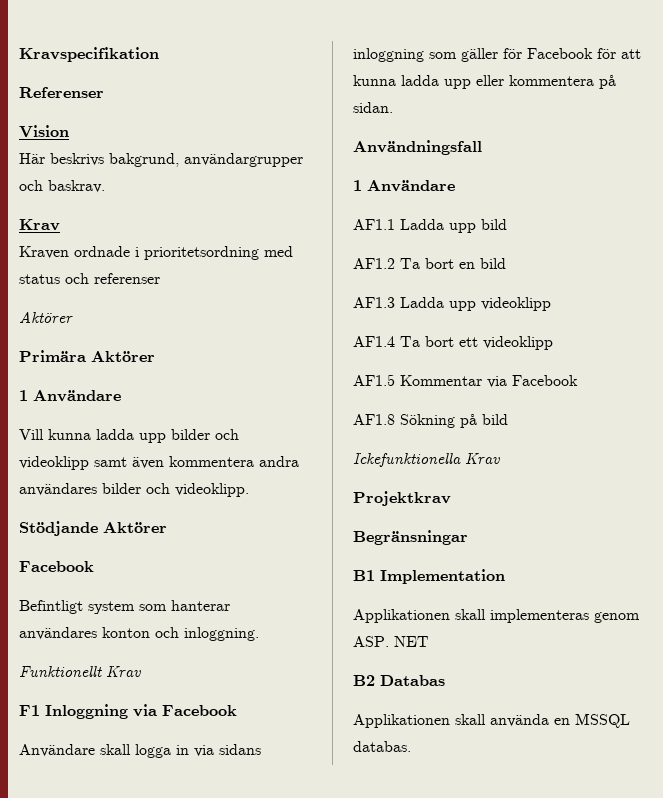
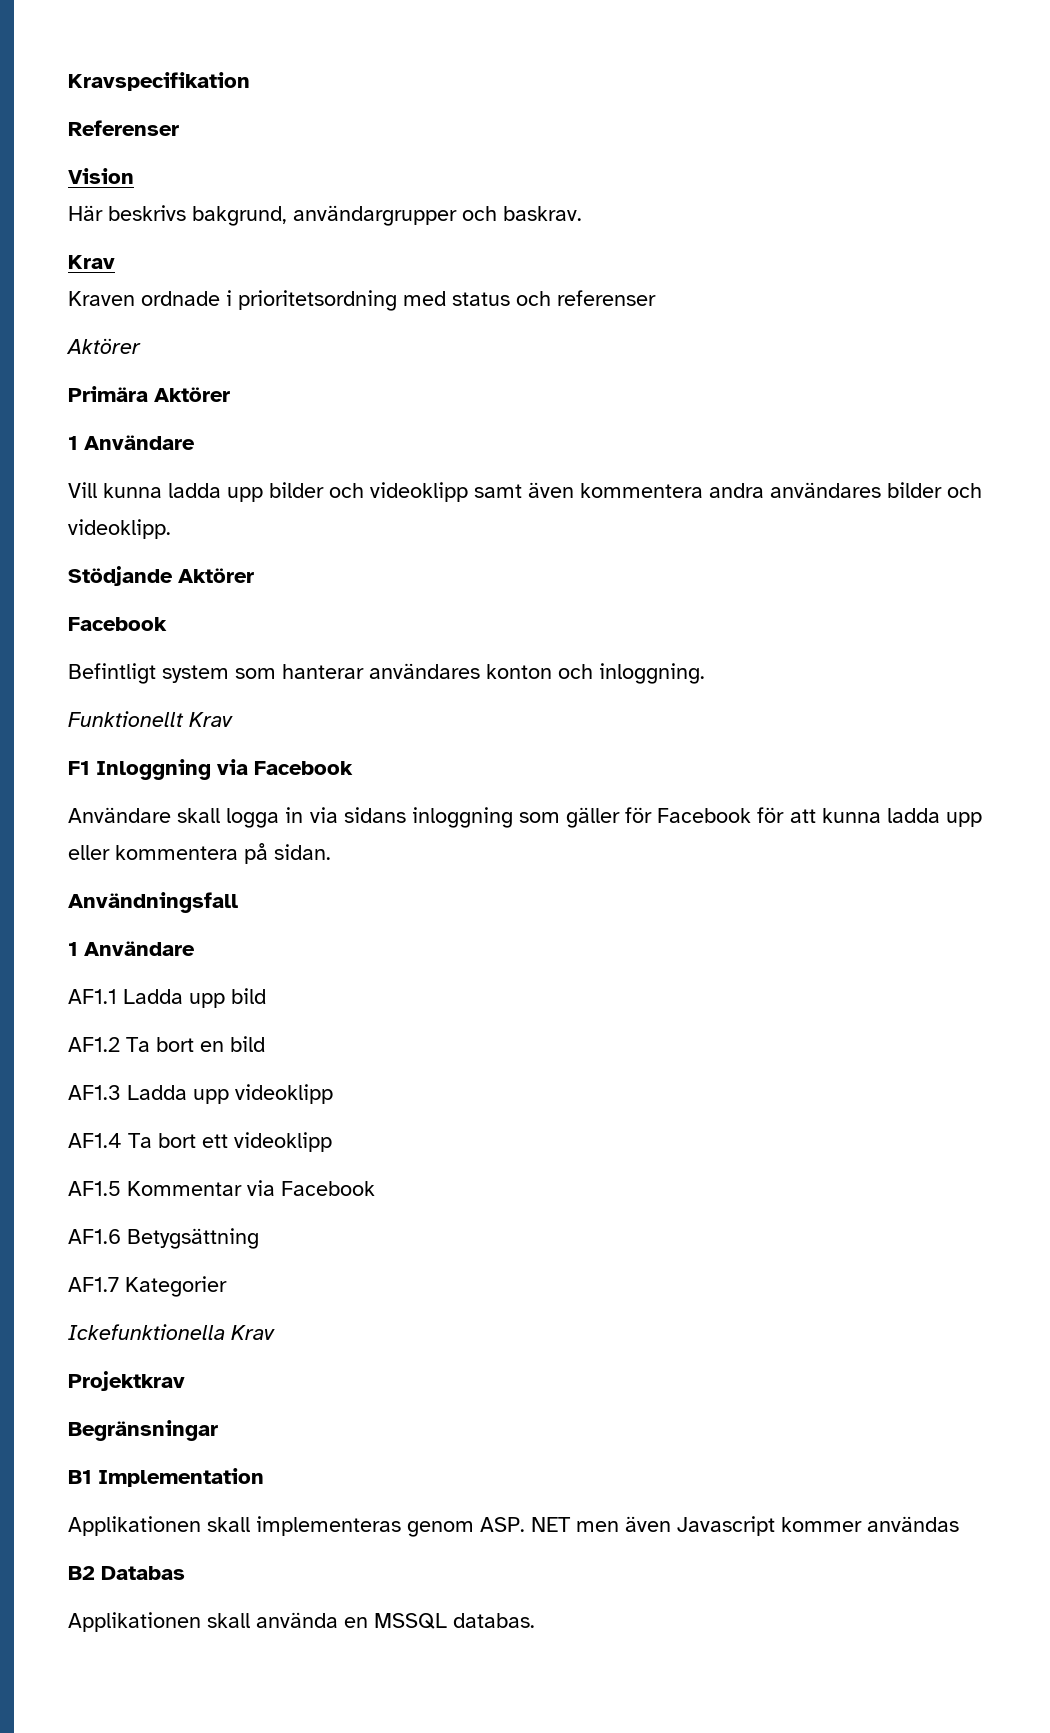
[353,414,508,428] AF1.8 Sökning på bild -> [68,1228,259,1249] [68,1276,227,1297] AF1.6 Betygsättning // AF1.7 Kategorier
(429, 641) none -> [576,1516,959,1536] men även Javascript kommer användas

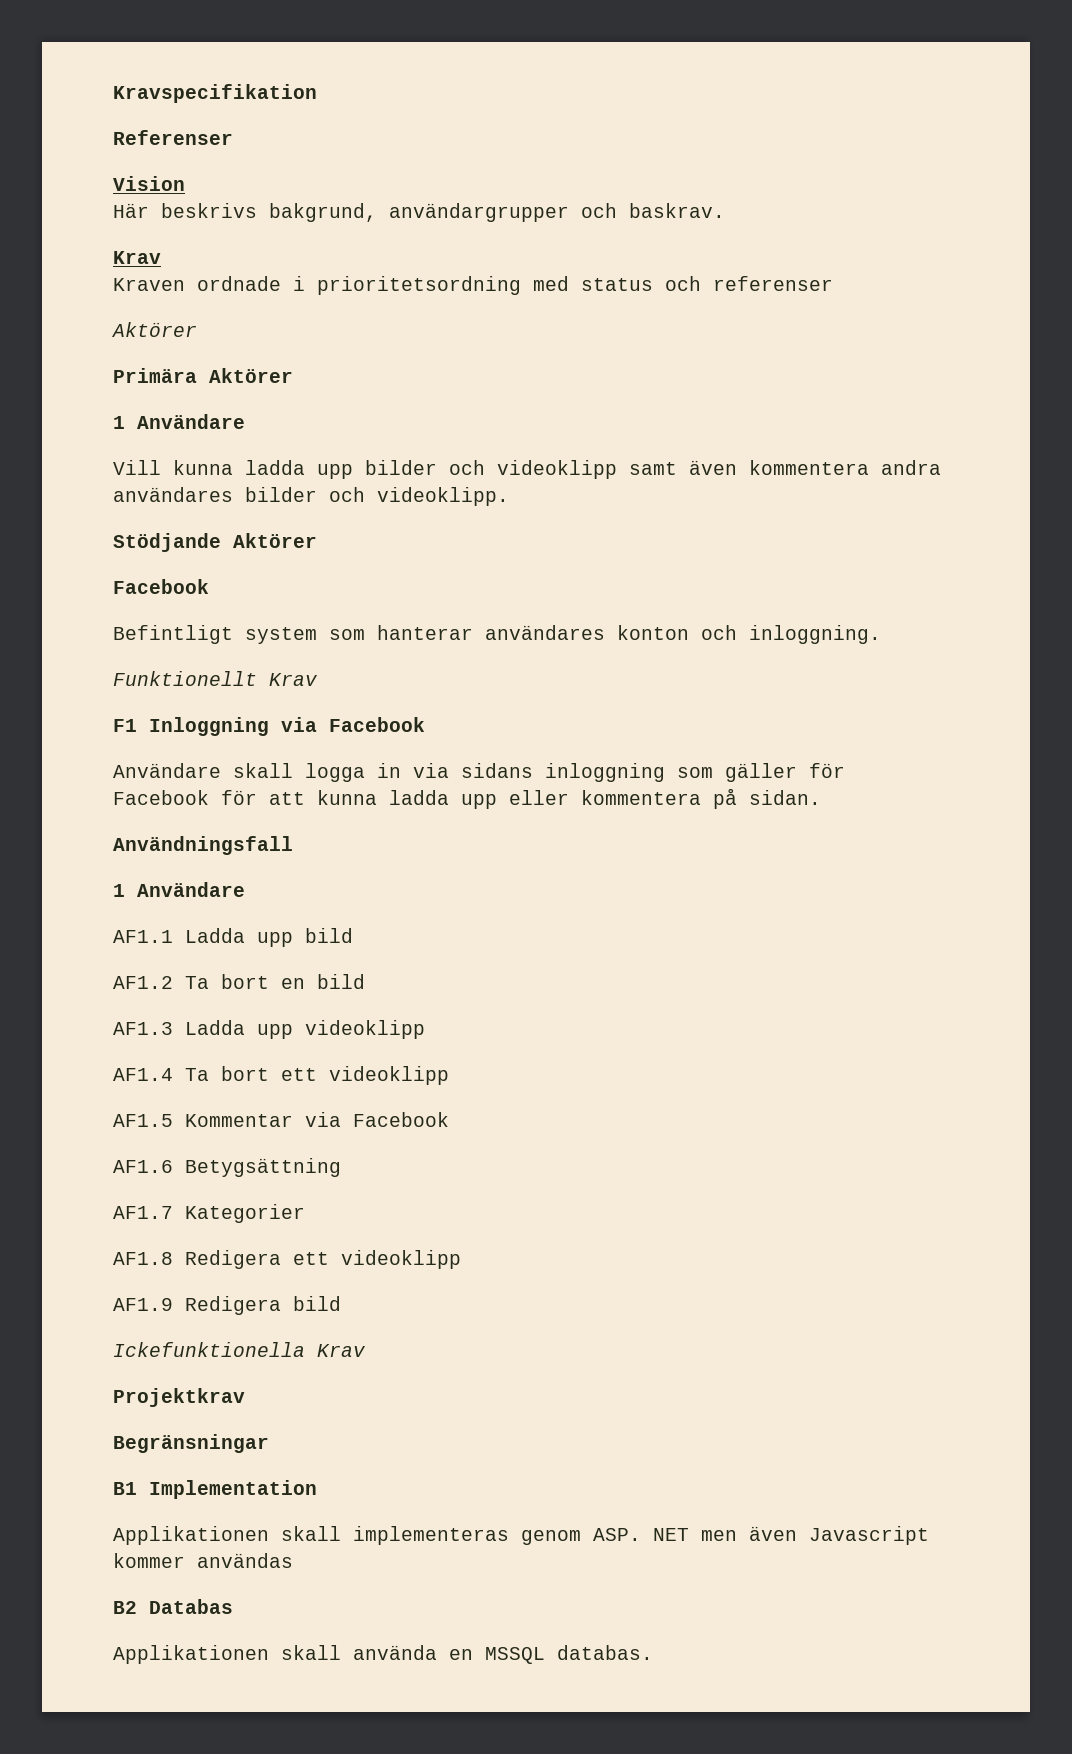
(227, 1286) none -> [113,1250,461,1269] [113,1296,341,1315] // AF1.8 Redigera ett videoklipp // AF1.9 Redigera bild

